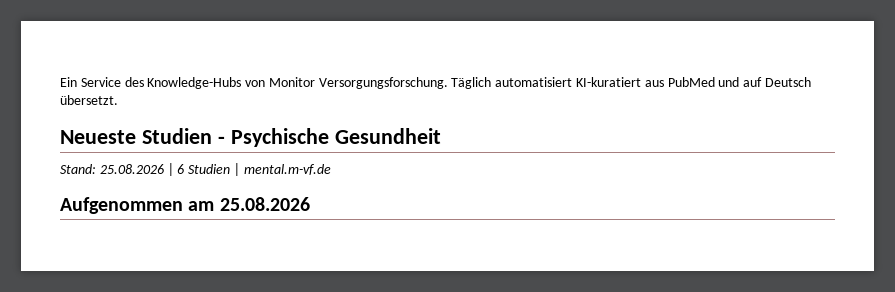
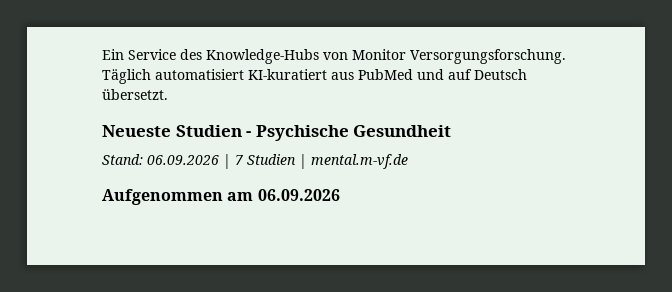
[99,163,185,176] 25.08.2026 | 6 -> [147,154,244,169] 06.09.2026 | 7
[219,197,310,211] 25.08.2026 -> [257,189,340,201] 06.09.2026

